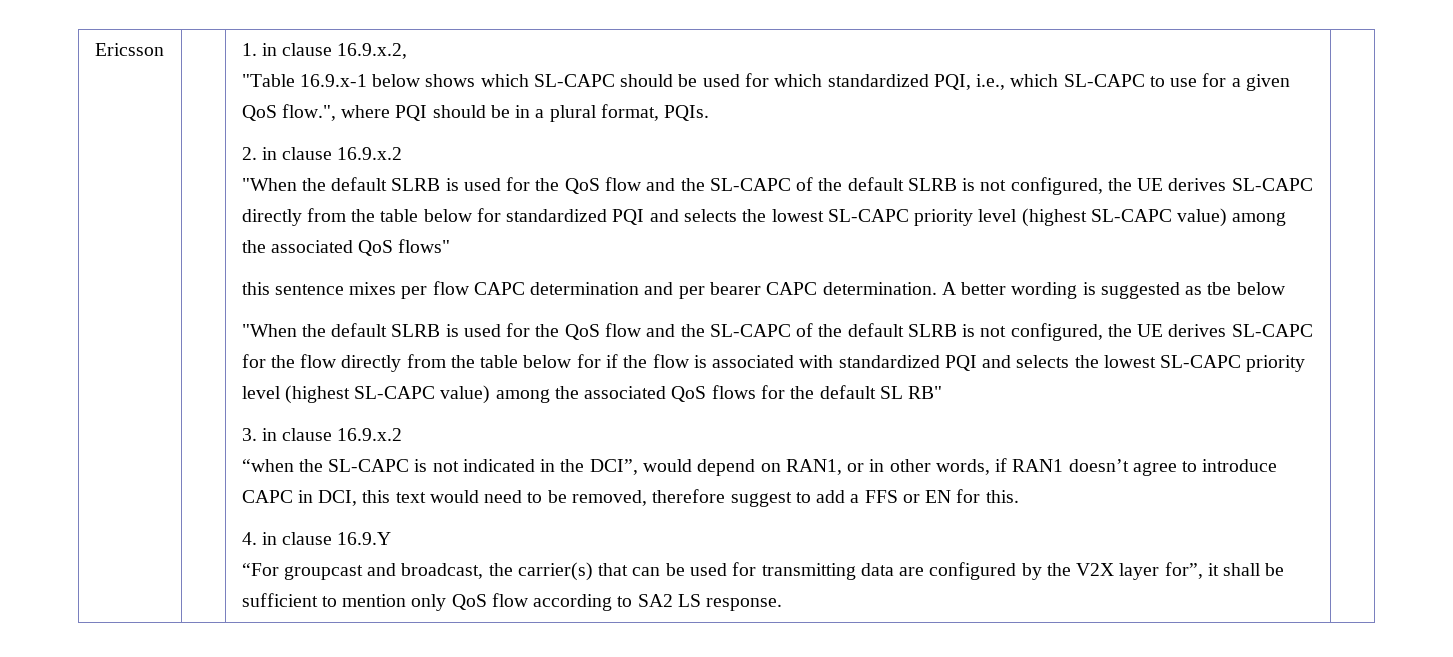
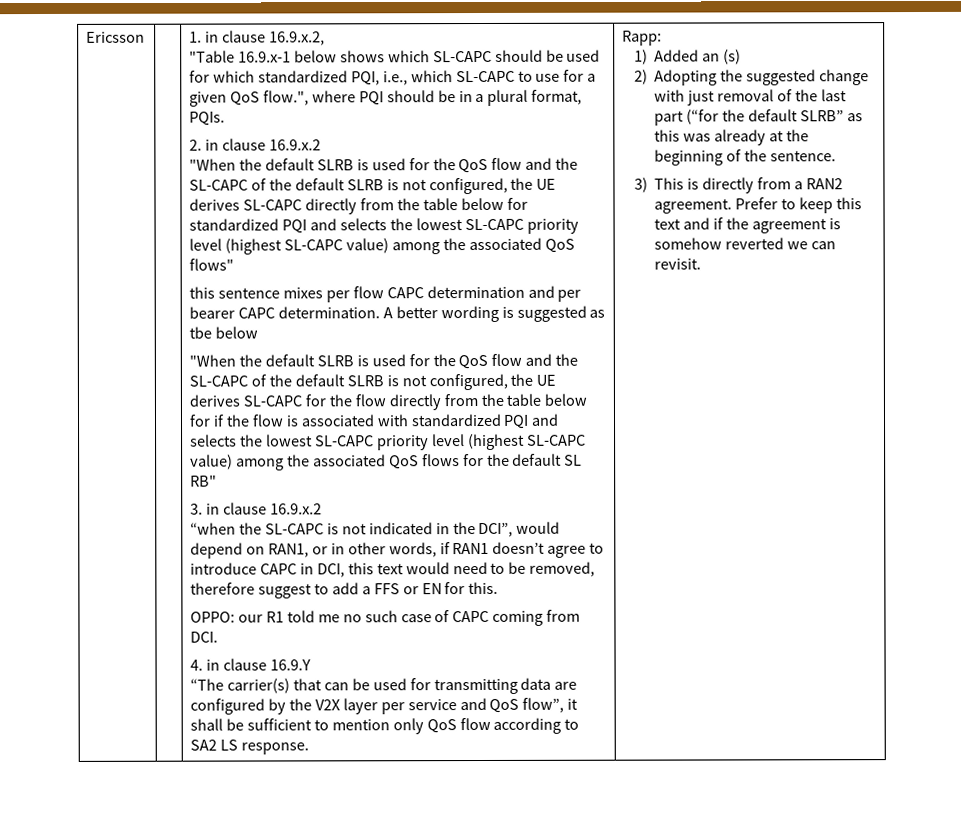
(1019, 496) none -> [190,609,581,626] [190,631,219,643] // OPPO: our R1 told me no such case of CAPC coming from DCI.
[241,563,513,580] “For groupcast and broadcast, the -> [190,678,225,691] “The
[1164,562,1203,579] for”, -> [380,697,565,715] per service and QoS flow”,
(783, 604) none -> [622,30,663,46] [634,49,742,65] [634,69,870,86] [654,89,847,106] [654,109,863,126] [654,129,810,146] [654,149,837,166] [634,177,843,194] [654,197,863,214] [654,217,841,234] [654,237,837,250] [654,258,702,270] Rapp: // 1) Added an (s) // 2) Adopting the suggested change with just removal of the last part (“for the default SLRB” as this was already at the beginning of the sentence. // 3) This is directly from a RAN2 agreement. Prefer to keep this text and if the agreement is somehow reverted we can revisit.

